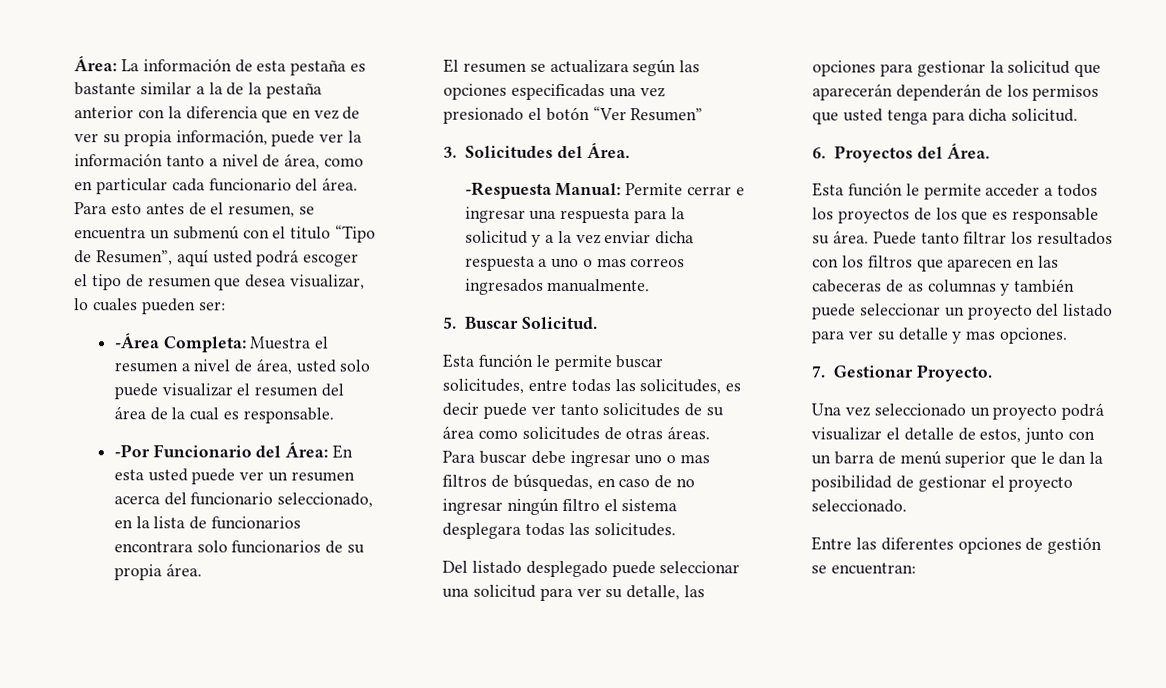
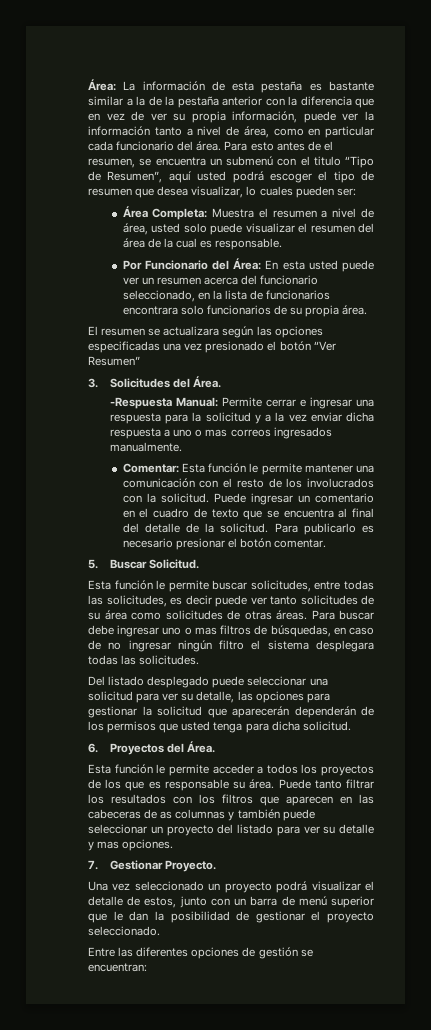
[113,332,160,349] -Área -> [122,206,148,218] Área
[113,444,150,458] -Por -> [122,260,142,270] Por
(651, 285) none -> [122,463,374,475] [122,478,374,488] [122,493,374,505] [122,508,374,520] [122,523,374,535] [122,538,327,550] // Comentar: Esta función le permite mantener una comunicación con el resto de los involucrados con la solicitud. Puede ingresar un comentario en el cuadro de texto que se encuentra al final del detalle de la solicitud. Para publicarlo es necesario presionar el botón comentar.

